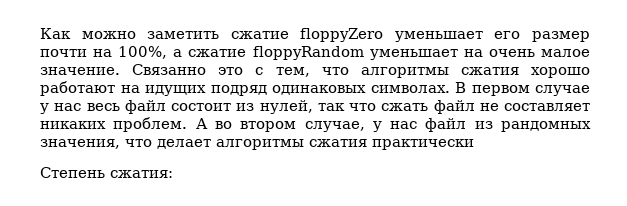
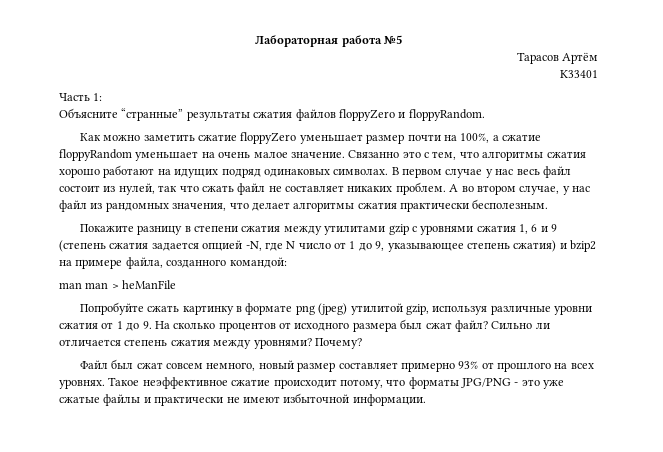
(40, 33) none -> [255,35,402,47] [516,52,598,64] [560,70,598,78] [59,93,103,101] [59,108,485,121] Лабораторная работа №5 // Тарасов Артём // K33401 // Часть 1: // Объясните “странные” результаты сжатия файлов floppyZero и floppyRandom. //
[494,31,521,39] его -> (363, 139) none
[40,167,173,178] // Степень сжатия: -> [472,199,549,209] [79,224,558,235] [59,240,596,252] [59,257,287,269] [59,280,177,289] [79,302,593,315] [59,319,550,332] [59,338,362,349] [79,359,594,372] [59,377,565,389] [59,393,426,406] бесполезным. // Покажите разницу в степени сжатия между утилитами gzip с уровнями сжатия 1, 6 и 9 (степень сжатия задается опцией -N, где N число от 1 до 9, указывающее степень сжатия) и bzip2 на примере файла, созданного командой: // man man > heManFile // Попробуйте сжать картинку в формате png (jpeg) утилитой gzip, используя различные уровни сжатия от 1 до 9. На сколько процентов от исходного размера был сжат файл? Сильно ли отличается степень сжатия между уровнями? Почему? // Файл был сжат совсем немного, новый размер составляет примерно 93% от прошлого на всех уровнях. Такое неэффективное сжатие происходит потому, что форматы JPG/PNG - это уже сжатые файлы и практически не имеют избыточной информации.

